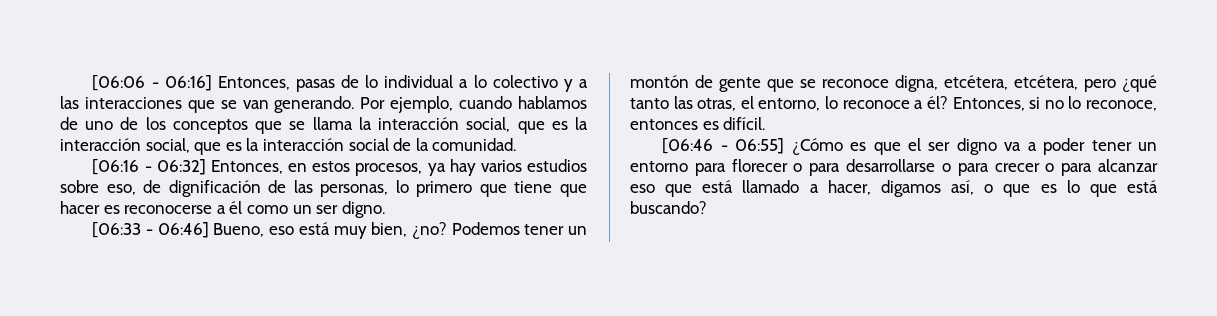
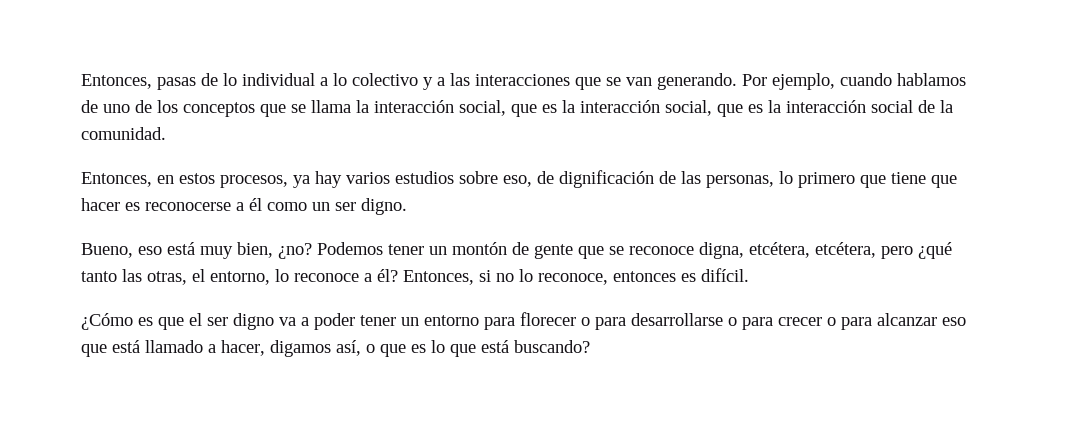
[92,75,212,91] [06:06 - 06:16] -> (81, 81) none
[92,159,206,175] [06:16 - 06:32] -> (166, 133) none
[92,222,209,238] [06:33 - 06:46] -> (407, 206) none
[662,138,785,154] [06:46 - 06:55] -> (749, 275) none

